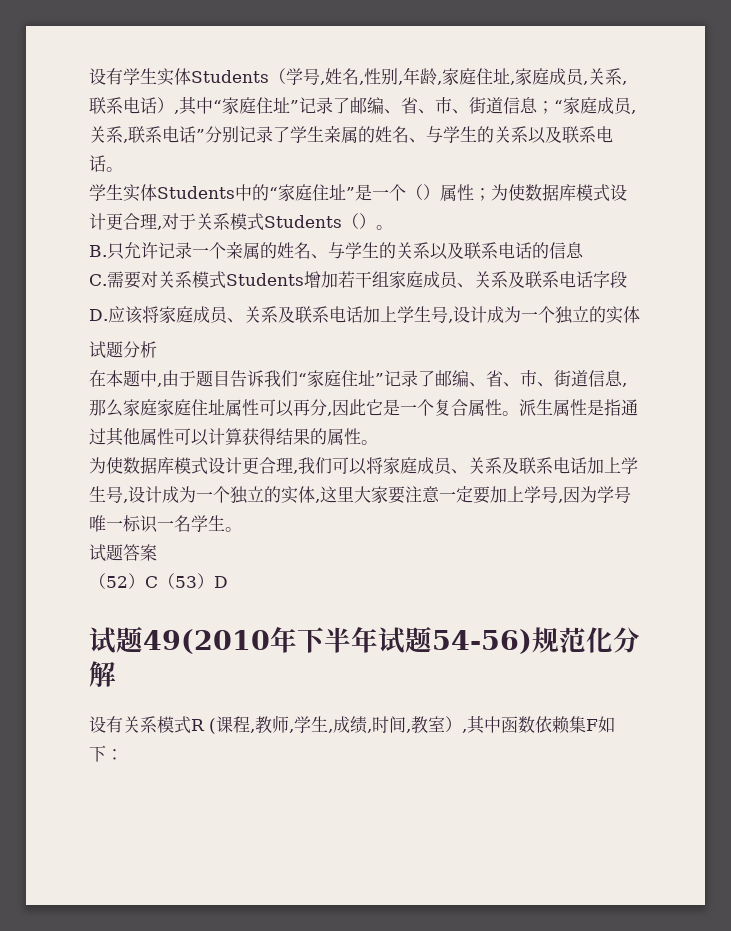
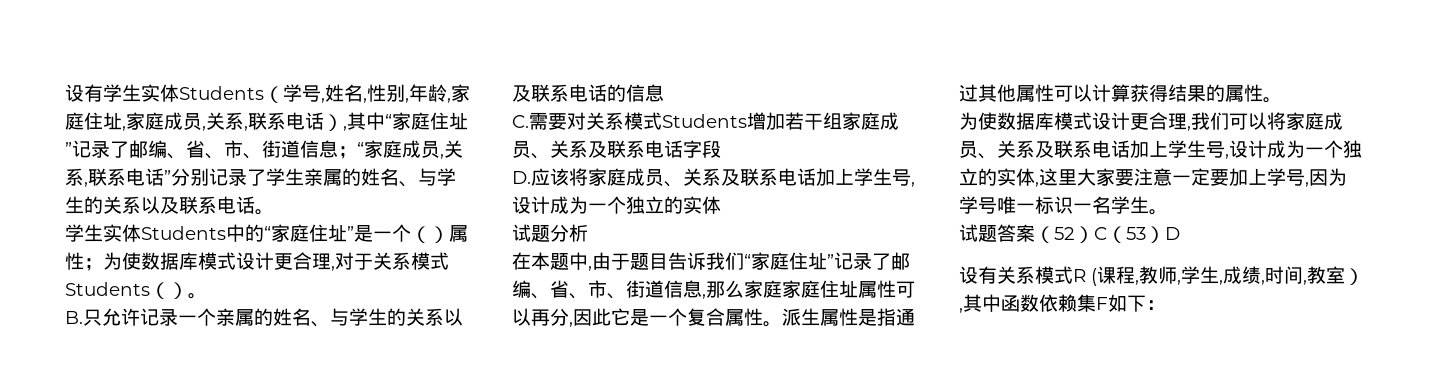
(157, 552) // -> (1035, 233) none
[89,626,640,654] [89,661,116,687] // 试题49(2010年下半年试题54-56)规范化分解 -> (1180, 233) none

